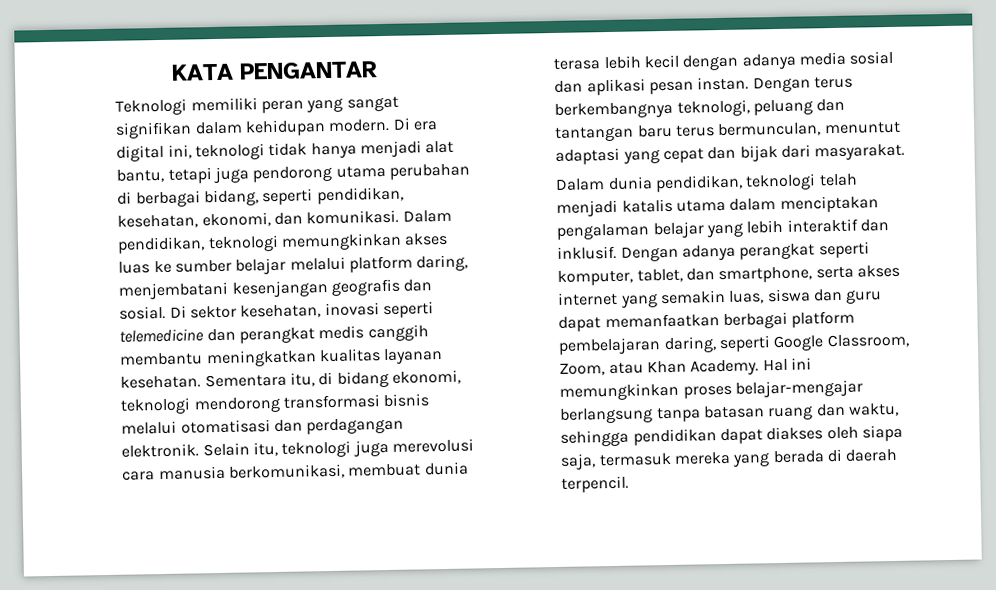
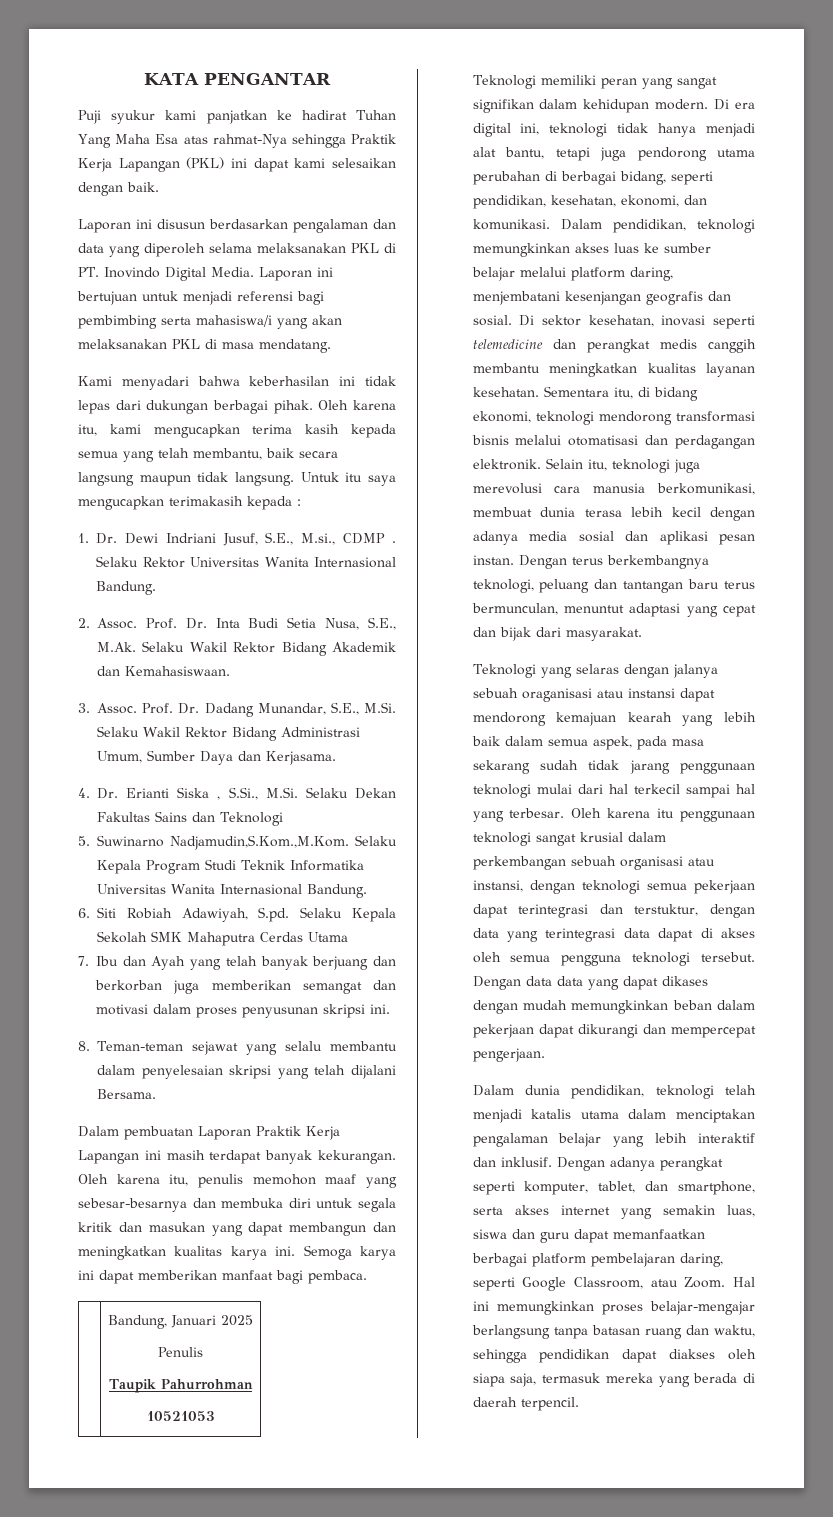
(378, 70) none -> [78,110,397,124] [78,134,396,148] [78,157,396,172] [78,182,159,196] [78,219,396,233] [78,243,396,257] [78,267,333,281] [77,291,324,305] [78,315,342,329] [78,339,331,353] [78,376,396,390] [78,400,396,414] [78,424,397,438] [78,448,338,462] [78,472,396,486] [78,496,301,510] [78,532,396,546] [96,556,396,568] [96,581,156,595] [78,617,396,630] [97,641,396,656] [97,666,230,676] [78,702,396,717] [97,726,360,741] [97,750,336,765] [78,787,396,800] [97,811,283,826] [78,835,397,850] [97,859,364,874] [97,884,367,898] [78,907,397,922] [97,931,348,946] [78,956,397,970] [95,980,396,994] [96,1004,390,1018] [78,1041,397,1055] [97,1065,396,1079] [97,1089,156,1099] [78,1126,340,1140] [78,1150,396,1164] [78,1174,397,1188] [78,1198,396,1212] [78,1222,396,1236] [78,1245,396,1260] [78,1270,367,1284] [108,1315,253,1329] [158,1347,203,1357] [108,1379,253,1393] [146,1411,215,1421] // Puji syukur kami panjatkan ke hadirat Tuhan Yang Maha Esa atas rahmat-Nya sehingga Praktik Kerja Lapangan (PKL) ini dapat kami selesaikan dengan baik. // Laporan ini disusun berdasarkan pengalaman dan data yang diperoleh selama melaksanakan PKL di PT. Inovindo Digital Media. Laporan ini bertujuan untuk menjadi referensi bagi pembimbing serta mahasiswa/i yang akan melaksanakan PKL di masa mendatang. // Kami menyadari bahwa keberhasilan ini tidak lepas dari dukungan berbagai pihak. Oleh karena itu, kami mengucapkan terima kasih kepada semua yang telah membantu, baik secara langsung maupun tidak langsung. Untuk itu saya mengucapkan terimakasih kepada : // 1. Dr. Dewi Indriani Jusuf, S.E., M.si., CDMP . Selaku Rektor Universitas Wanita Internasional Bandung. // 2. Assoc. Prof. Dr. Inta Budi Setia Nusa, S.E., M.Ak. Selaku Wakil Rektor Bidang Akademik dan Kemahasiswaan. // 3. Assoc. Prof. Dr. Dadang Munandar, S.E., M.Si. Selaku Wakil Rektor Bidang Administrasi Umum, Sumber Daya dan Kerjasama. // 4. Dr. Erianti Siska , S.Si., M.Si. Selaku Dekan Fakultas Sains dan Teknologi // 5. Suwinarno Nadjamudin,S.Kom.,M.Kom. Selaku Kepala Program Studi Teknik Informatika Universitas Wanita Internasional Bandung. // 6. Siti Robiah Adawiyah, S.pd. Selaku Kepala Sekolah SMK Mahaputra Cerdas Utama // 7. Ibu dan Ayah yang telah banyak berjuang dan berkorban juga memberikan semangat dan motivasi dalam proses penyusunan skripsi ini. // 8. Teman-teman sejawat yang selalu membantu dalam penyelesaian skripsi yang telah dijalani Bersama. // Dalam pembuatan Laporan Praktik Kerja Lapangan ini masih terdapat banyak kekurangan. Oleh karena itu, penulis memohon maaf yang sebesar-besarnya dan membuka diri untuk segala kritik dan masukan yang dapat membangun dan meningkatkan kualitas karya ini. Semoga karya ini dapat memberikan manfaat bagi pembaca. // | Bandung, Januari 2025 // Penulis // Taupik Pahurrohman // 10521053
(906, 152) none -> [472,664,718,678] [472,688,715,702] [472,712,756,726] [471,736,704,750] [472,760,755,774] [472,784,755,798] [472,808,755,822] [472,832,666,846] [472,856,715,870] [472,880,755,894] [472,904,755,918] [472,928,755,942] [472,952,755,966] [472,976,708,990] [472,1000,755,1014] [472,1024,756,1038] [472,1048,545,1062] // Teknologi yang selaras dengan jalanya sebuah oraganisasi atau instansi dapat mendorong kemajuan kearah yang lebih baik dalam semua aspek, pada masa sekarang sudah tidak jarang penggunaan teknologi mulai dari hal terkecil sampai hal yang terbesar. Oleh karena itu penggunaan teknologi sangat krusial dalam perkembangan sebuah organisasi atau instansi, dengan teknologi semua pekerjaan dapat terintegrasi dan terstuktur, dengan data yang terintegrasi data dapat di akses oleh semua pengguna teknologi tersebut. Dengan data data yang dapat dikases dengan mudah memungkinkan beban dalam pekerjaan dapat dikurangi dan mempercepat pengerjaan.
[559,359,760,376] Zoom, atau Khan Academy. -> [650,1277,726,1288] atau Zoom.

